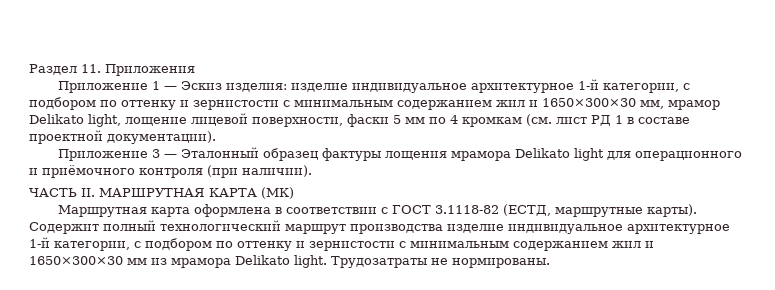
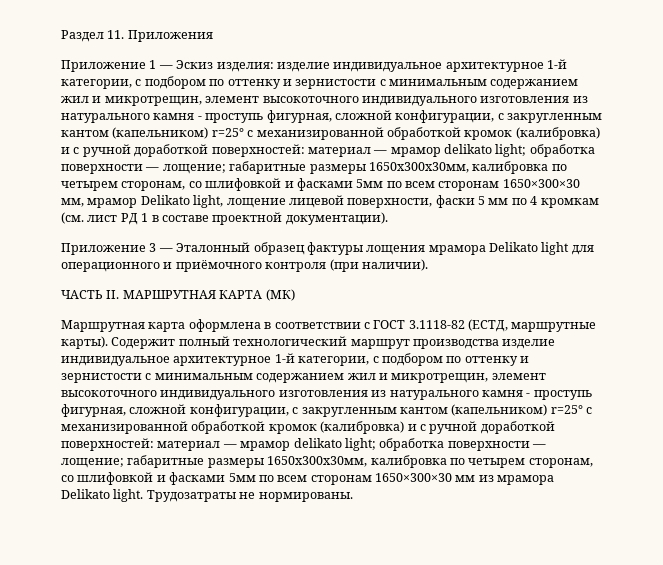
(538, 103) none -> [104,96,588,106] [61,110,602,123] [61,127,600,140] [61,144,595,157] [61,161,567,174] [61,178,500,191] микротрещин, элемент высокоточного индивидуального изготовления из натурального камня - проступь фигурная, сложной конфигурации, с закругленным кантом (капельником) r=25° с механизированной обработкой кромок (калибровка) и с ручной доработкой поверхностей: материал — мрамор delikato light; обработка поверхности — лощение; габаритные размеры 1650х300х30мм, калибровка по четырем сторонам, со шлифовкой и фасками 5мм по всем сторонам
(654, 244) none -> [391,373,546,383] [61,390,592,400] [61,404,592,417] [61,421,555,434] [61,438,546,451] [61,455,593,468] [61,472,372,485] микротрещин, элемент высокоточного индивидуального изготовления из натурального камня - проступь фигурная, сложной конфигурации, с закругленным кантом (капельником) r=25° с механизированной обработкой кромок (калибровка) и с ручной доработкой поверхностей: материал — мрамор delikato light; обработка поверхности — лощение; габаритные размеры 1650х300х30мм, калибровка по четырем сторонам, со шлифовкой и фасками 5мм по всем сторонам

